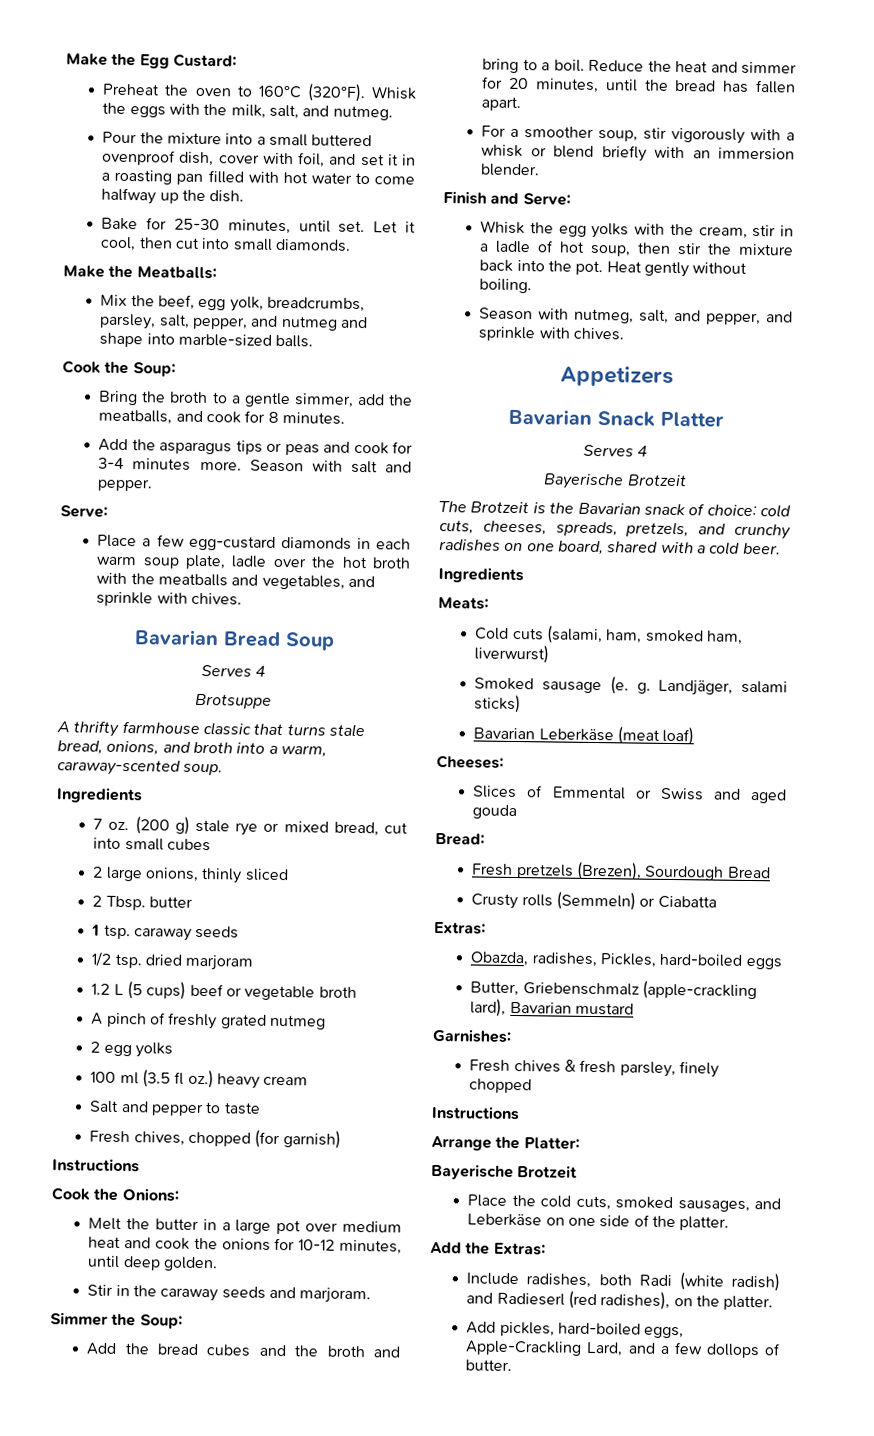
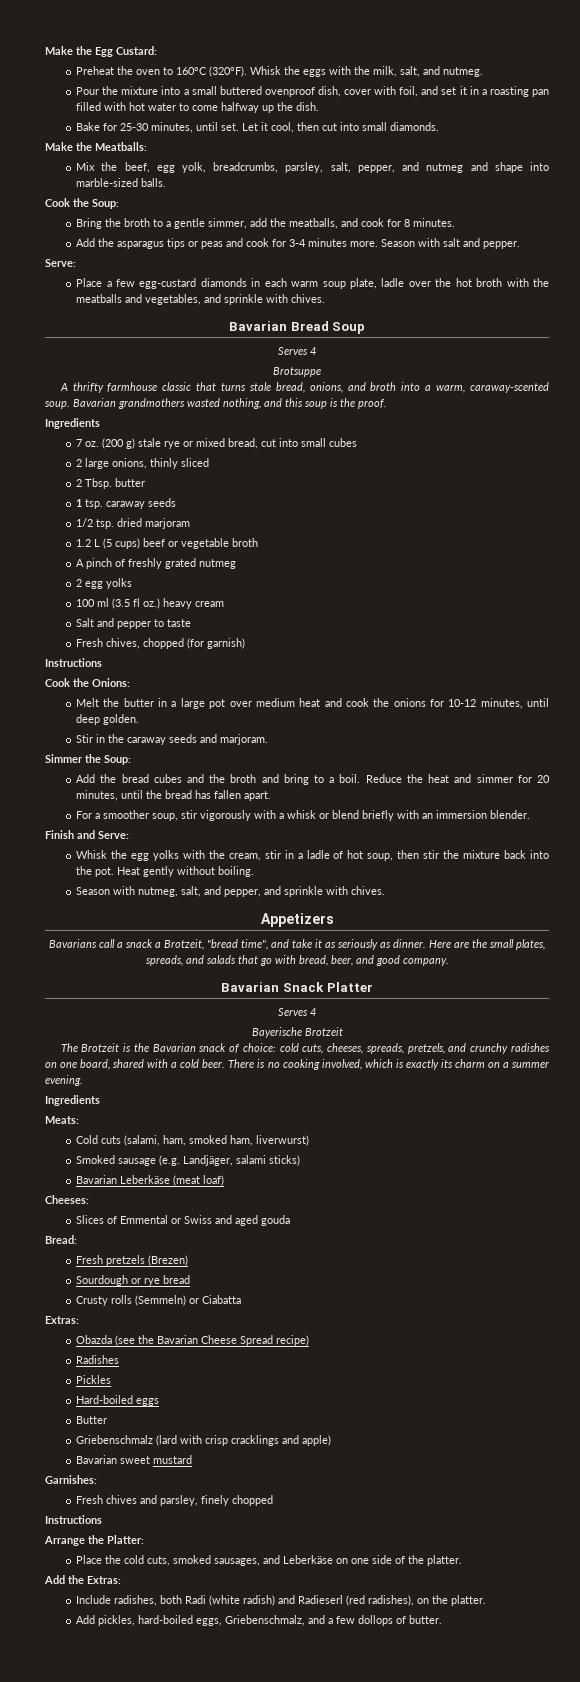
(224, 769) none -> [73,398,387,409] Bavarian grandmothers wasted nothing, and this soup is the proof.
(674, 376) none -> [49,939,545,950] [145,955,449,966] // Bavarians call a snack a Brotzeit, "bread time", and take it as seriously as dinner. Here are the small plates, spreads, and salads that go with bread, beer, and good company.
(781, 548) none -> [228,1059,550,1070] [45,1075,83,1086] There is no cooking involved, which is exactly its charm on a summer evening.
[609,676,651,695] (e. g. -> [159,1155,181,1166] (e.g.
[575,861,771,881] (Brezen), Sourdough Bread -> [148,1255,189,1266] [76,1275,191,1286] (Brezen) // Sourdough or rye bread
[470,951,782,970] [470,980,757,1001] [470,998,572,1017] Obazda, radishes, Pickles, hard-boiled eggs // Butter, Griebenschmalz (apple-crackling lard), Bavarian -> [76,1335,310,1346] [76,1355,120,1364] [76,1375,112,1384] [76,1395,160,1406] [76,1416,108,1424] [76,1435,332,1446] [76,1455,151,1464] Obazda (see the Bavarian Cheese Spread recipe) // Radishes // Pickles // Hard-boiled eggs // Butter // Griebenschmalz (lard with crisp cracklings and apple) // Bavarian sweet
[563,1059,617,1074] & fresh -> [140,1495,158,1504] and
[431,1163,578,1181] // Bayerische Brotzeit -> (144, 1539) none
[465,1340,624,1357] Apple-Crackling Lard, -> [225,1615,306,1626] Griebenschmalz,

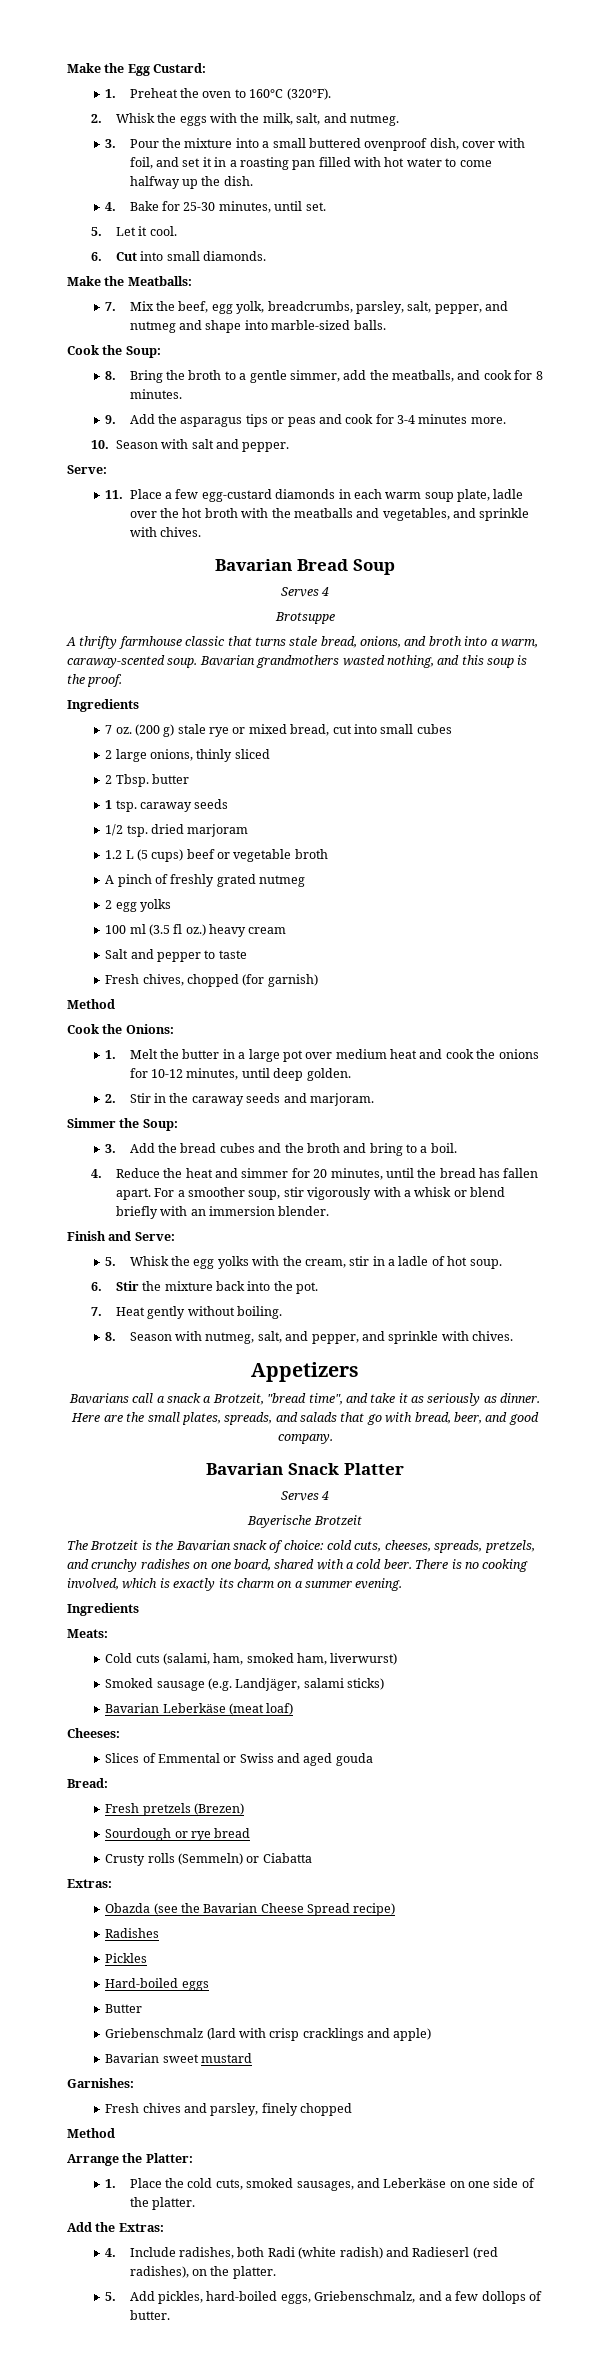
(157, 50) none -> [105,89,117,98] 1.
(248, 71) none -> [91,114,103,123] // 2.
(484, 72) none -> [105,139,117,148] 3.
(320, 106) none -> [105,202,117,211] 4.
(240, 127) none -> [91,227,103,236] // 5.
[271,122,338,133] cool, then cut -> [149,226,177,236] [91,252,137,261] cool. // 6. Cut
(147, 146) none -> [105,302,117,311] 7.
(119, 204) none -> [105,371,117,380] 8.
(456, 222) none -> [105,415,117,424] 9.
(379, 244) none -> [91,440,110,449] // 10.
(76, 263) none -> [105,490,124,499] 11.
[45,658,102,667] Instructions -> [67,999,115,1009] Method
(130, 682) none -> [105,1050,117,1059] 1.
(140, 719) none -> [105,1094,117,1103] 2.
(131, 760) none -> [105,1144,117,1153] 3.
(361, 778) none -> [91,1169,103,1178] // 4.
(272, 796) // -> (151, 1194) none
(129, 835) none -> [105,1257,117,1266] 5.
[367,850,440,861] soup, then stir -> [469,1259,502,1269] [91,1281,139,1291] soup. // 6. Stir
(115, 872) none -> [91,1307,103,1316] // 7.
(255, 871) none -> [105,1332,117,1341] 8.
[45,1515,102,1524] Instructions -> [67,2128,115,2138] Method
(144, 1539) none -> [105,2179,117,2188] 1.
(121, 1580) none -> [105,2248,117,2257] 4.
(487, 1600) none -> [105,2292,117,2301] 5.

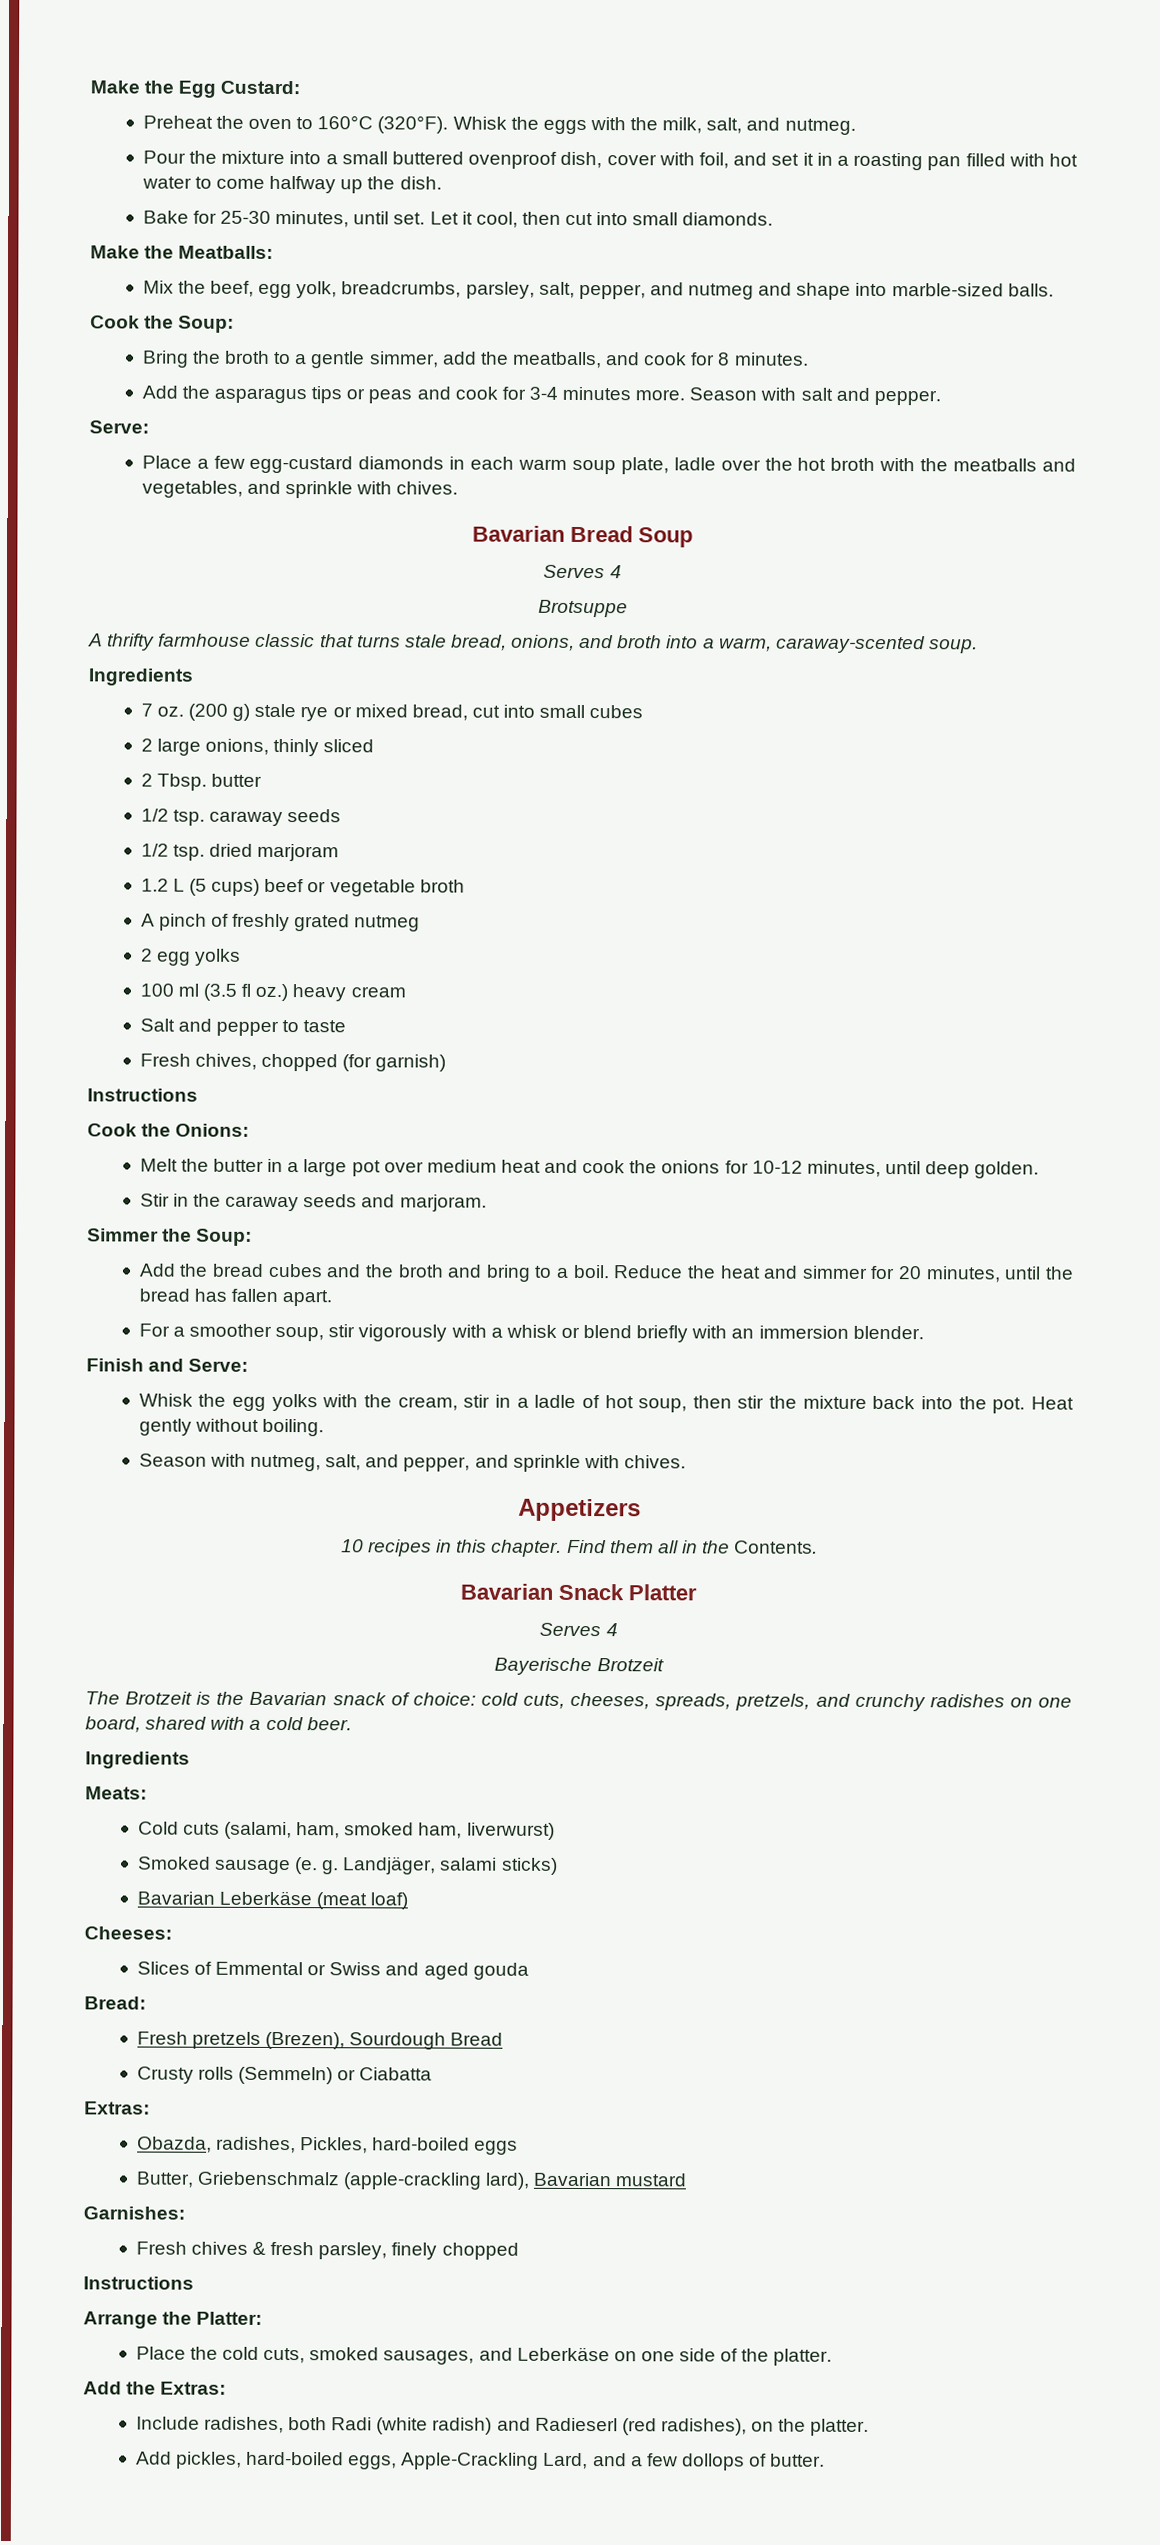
[105,89,117,98] 1. -> (301, 87) none
[91,114,103,123] // 2. -> (449, 124) none
[105,139,117,148] 3. -> (856, 126) none
[105,202,117,211] 4. -> (442, 183) none
[91,227,103,236] // 5. -> (426, 218) none
[149,226,177,236] [91,252,137,261] cool. // 6. Cut -> [475,211,594,228] cool, then cut
[105,302,117,311] 7. -> (274, 252) none
[105,371,117,380] 8. -> (235, 324) none
[105,415,117,424] 9. -> (809, 359) none
[91,440,110,449] // 10. -> (686, 395) none
[105,490,124,499] 11. -> (149, 427) none
[199,655,528,668] [67,674,123,687] Bavarian grandmothers wasted nothing, and this soup is the proof. -> (978, 646) none
[105,800,113,809] 1 -> [140,808,169,822] 1/2
[67,999,115,1009] Method -> [87,1088,198,1102] Instructions
[105,1050,117,1059] 1. -> (250, 1130) none
[105,1094,117,1103] 2. -> (1040, 1170) none
[105,1144,117,1153] 3. -> (253, 1237) none
[91,1169,103,1178] // 4. -> (610, 1271) none
(151, 1194) none -> (333, 1298) //
[105,1257,117,1266] 5. -> (249, 1365) none
[469,1259,502,1269] [91,1281,139,1291] soup. // 6. Stir -> [638,1395,765,1413] soup, then stir
[91,1307,103,1316] // 7. -> (1026, 1405) none
[105,1332,117,1341] 8. -> (325, 1427) none
[68,1393,541,1406] [71,1412,539,1425] [277,1434,333,1444] Bavarians call a snack a Brotzeit, "bread time", and take it as seriously as dinner. Here are the small plates, spreads, and salads that go with bread, beer, and good company. -> [340,1539,819,1557] 10 recipes in this chapter. Find them all in the Contents.
[415,1559,529,1572] [67,1578,403,1591] There is no cooking involved, which is exactly its charm on a summer evening. -> (352, 1724) none
[207,1678,232,1691] (e.g. -> [295,1857,340,1875] (e. g.
[193,1803,244,1815] [105,1828,251,1841] (Brezen) // Sourdough or rye bread -> [265,2031,504,2050] (Brezen), Sourdough Bread
[105,1903,396,1916] [105,1928,160,1938] [105,1953,148,1963] [105,1978,209,1991] [105,2004,143,2013] [105,2028,432,2041] [105,2053,199,2063] Obazda (see the Bavarian Cheese Spread recipe) // Radishes // Pickles // Hard-boiled eggs // Butter // Griebenschmalz (lard with crisp cracklings and apple) // Bavarian sweet -> [136,2136,519,2155] [135,2171,613,2190] Obazda, radishes, Pickles, hard-boiled eggs // Butter, Griebenschmalz (apple-crackling lard), Bavarian
[183,2103,207,2113] and -> [252,2241,315,2256] & fresh
[67,2128,115,2138] Method -> [83,2276,194,2290] Instructions
[105,2179,117,2188] 1. -> (263, 2318) none
[105,2248,117,2257] 4. -> (227, 2388) none
[105,2292,117,2301] 5. -> (870, 2427) none
[314,2291,416,2303] Griebenschmalz, -> [401,2452,589,2470] Apple-Crackling Lard,

